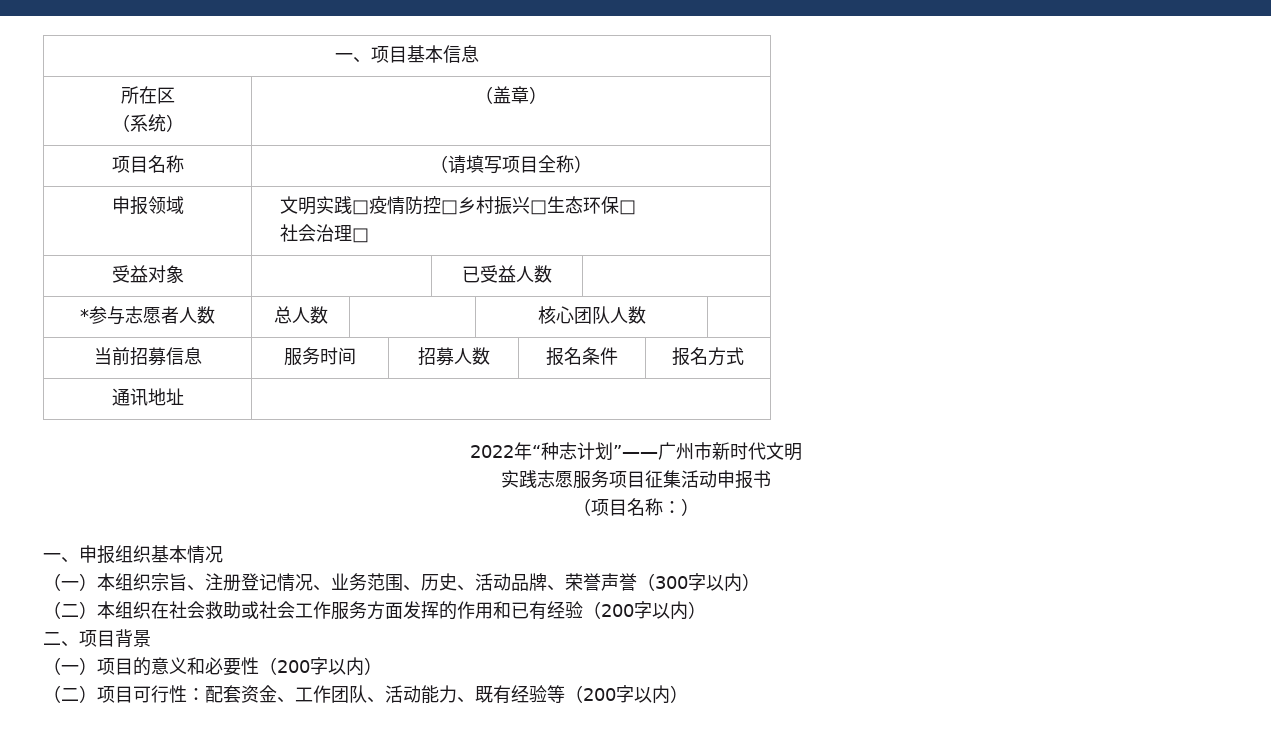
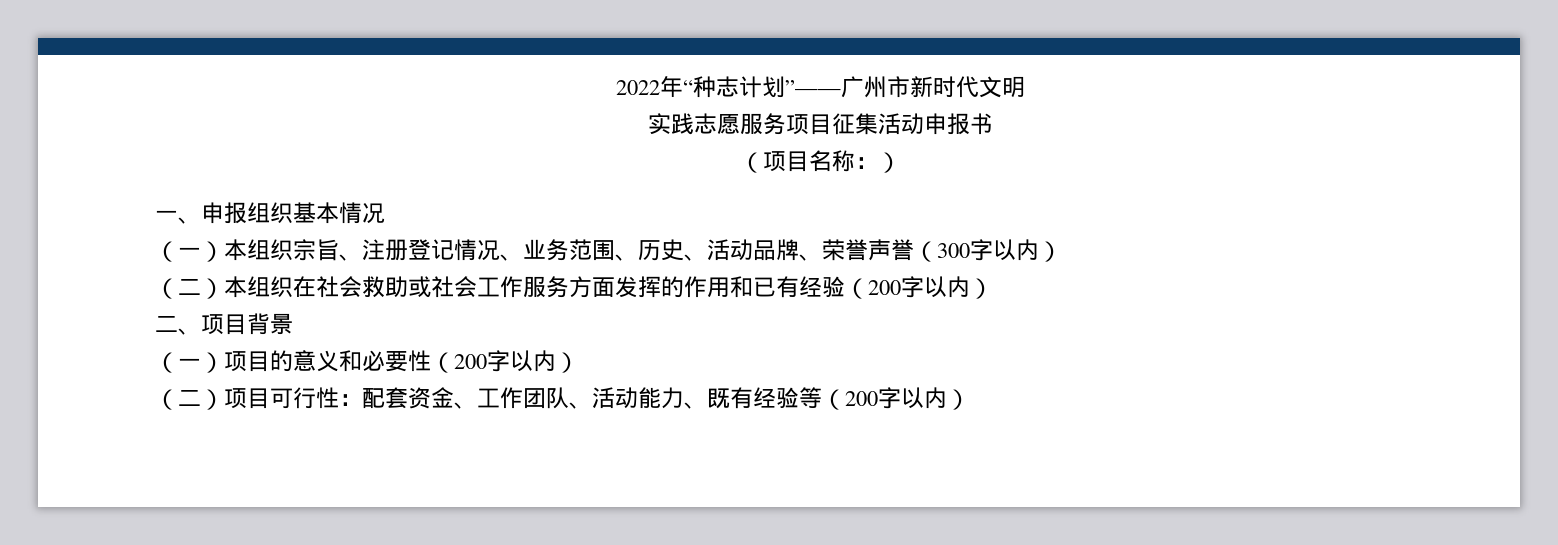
[335,45,479,63] [120,86,175,104] [111,114,184,132] [475,86,547,104] [111,155,184,173] [430,155,592,174] [111,196,184,215] [279,196,636,215] [279,224,369,243] [111,265,184,283] [462,265,552,283] [80,306,215,325] [273,306,328,324] [537,306,646,324] [93,347,202,366] [284,347,356,366] [417,347,490,366] [546,347,618,366] [672,347,744,366] [111,388,184,406] 一、项目基本信息 // 所在区 // （系统） | （盖章） // 项目名称 | （请填写项目全称） // 申报领域 | 文明实践□疫情防控□乡村振兴□生态环保□ // 社会治理□ // 受益对象 | | 已受益人数 | // *参与志愿者人数 | 总人数 | | 核心团队人数 | // 当前招募信息 | 服务时间 | 招募人数 | 报名条件 | 报名方式 // 通讯地址 | // -> (616, 87) none

